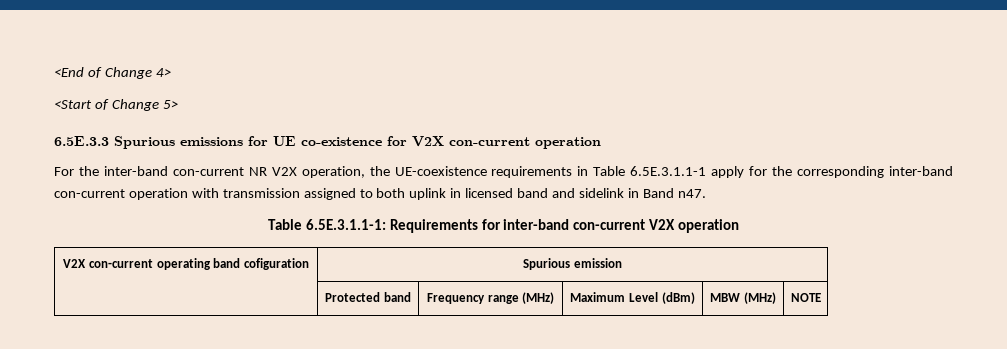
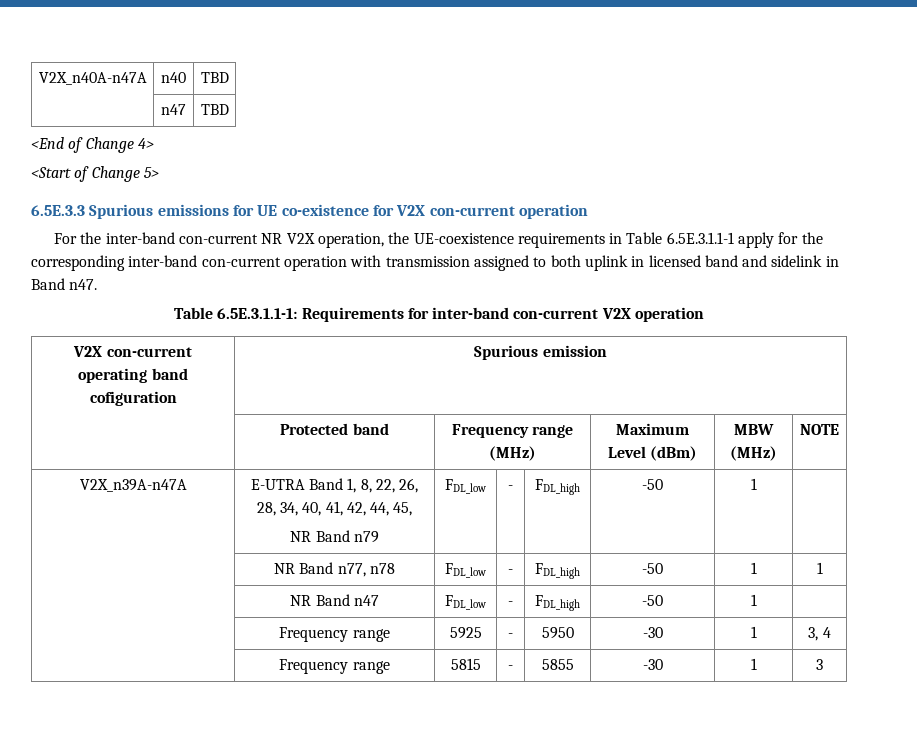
(54, 72) none -> [38,72,147,85] [161,72,186,83] [200,72,229,83] [161,104,186,115] [200,104,229,115] V2X_n40A-n47A | n40 | TBD // | n47 | TBD //
(821, 297) none -> [79,479,187,492] [250,478,419,493] [256,501,413,516] [290,530,379,543] [445,479,486,494] [508,485,513,490] [535,479,580,495] [642,479,663,490] [750,478,757,490] [274,562,395,577] [445,563,486,578] [508,569,513,574] [535,563,580,579] [642,563,663,574] [750,562,757,574] [816,562,823,574] [290,594,379,606] [445,595,486,610] [508,601,513,606] [535,595,580,611] [642,595,663,606] [750,594,757,606] [279,627,390,642] [449,627,482,639] [508,633,513,638] [541,627,574,639] [642,627,663,638] [750,626,757,638] [808,627,831,641] [279,659,390,674] [450,658,481,670] [508,665,513,670] [541,659,574,670] [642,659,663,670] [750,658,757,670] [816,659,823,670] // V2X_n39A-n47A | E-UTRA Band 1, 8, 22, 26, 28, 34, 40, 41, 42, 44, 45, // NR Band n79 | FDL_low | - | FDL_high | -50 | 1 | // | NR Band n77, n78 | FDL_low | - | FDL_high | -50 | 1 | 1 // | NR Band n47 | FDL_low | - | FDL_high | -50 | 1 | // | Frequency range | 5925 | - | 5950 | -30 | 1 | 3, 4 // | Frequency range | 5815 | - | 5855 | -30 | 1 | 3

